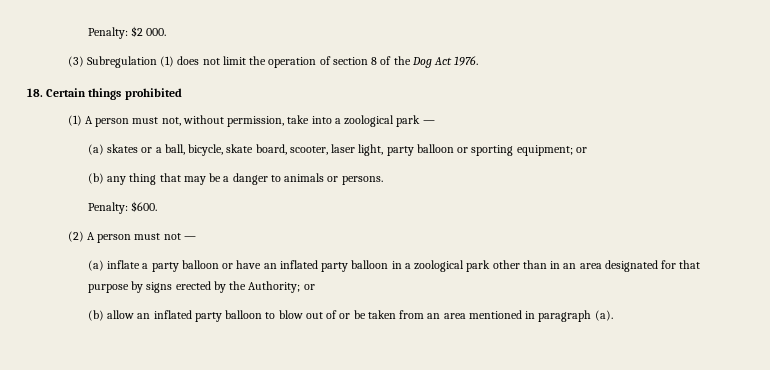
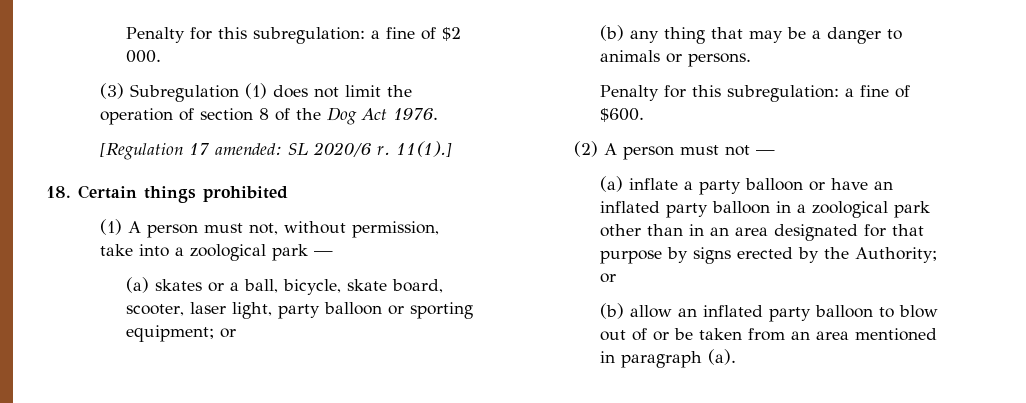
[87,27,128,39] Penalty: -> [126,27,437,44] Penalty for this subregulation: a fine of
(479, 61) none -> [99,141,452,160] // [Regulation 17 amended: SL 2020/6 r. 11(1).]
[87,202,128,214] Penalty: -> [600,85,911,102] Penalty for this subregulation: a fine of

